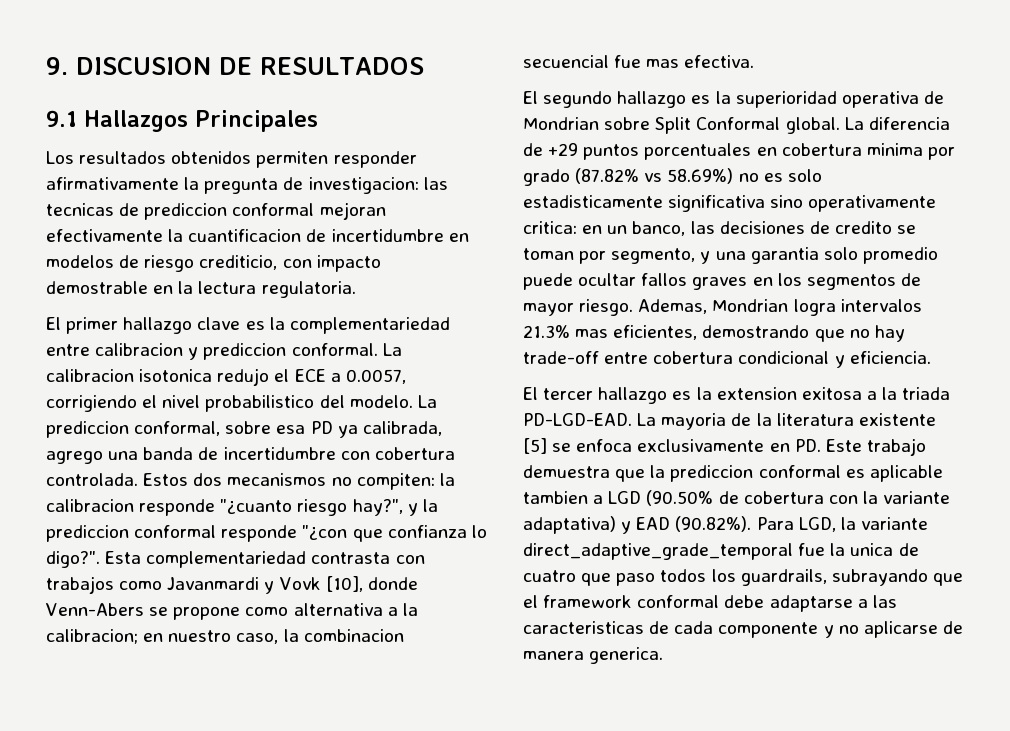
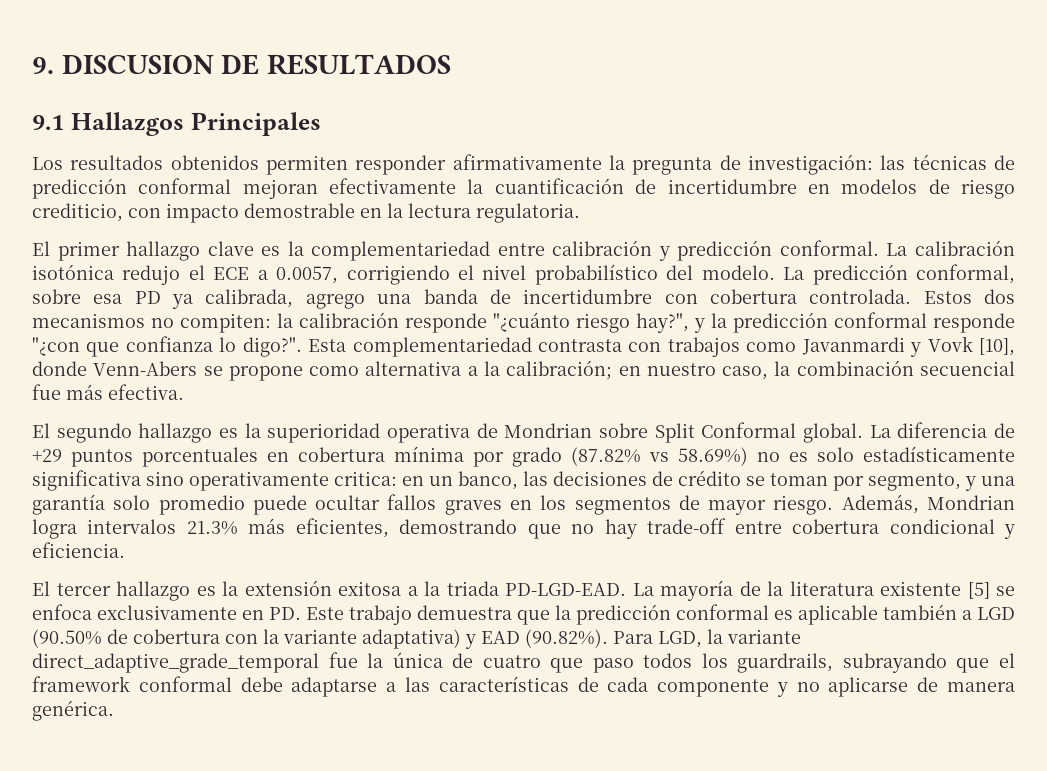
[308,177,448,194] [46,203,228,220] investigacion: las tecnicas de prediccion -> [748,154,1016,175] [32,178,127,199] investigación: las técnicas de predicción
[188,229,302,242] cuantificacion -> [494,178,624,194] cuantificación
[95,343,402,360] [46,369,213,382] calibracion y prediccion conformal. La calibracion isotonica -> [552,240,1016,261] [32,264,114,280] calibración y predicción conformal. La calibración isotónica
[205,395,315,412] probabilistico -> [534,264,658,285] probabilístico
[46,421,129,438] prediccion -> [812,264,908,285] predicción
[46,499,293,516] calibracion responde "¿cuanto -> [299,312,570,333] calibración responde "¿cuánto
[46,525,129,542] prediccion -> [733,312,828,333] predicción
[46,629,138,644] calibracion; -> [506,360,613,380] calibración;
[303,629,404,642] combinacion -> [796,360,914,376] combinación
[646,59,680,68] mas -> [66,384,103,400] más
[866,143,923,156] minima -> [394,446,464,462] mínima
[523,195,663,208] estadisticamente -> [863,446,1015,462] estadísticamente
[834,221,892,234] credito -> [678,470,741,486] crédito
[750,247,819,264] garantia -> [32,494,105,515] garantía
[638,299,708,314] Ademas, -> [841,494,919,514] Además,
[575,329,609,338] mas -> [248,518,286,534] más
[716,387,797,400] extension -> [244,580,332,596] extensión
[661,413,727,430] mayoria -> [660,580,733,601] mayoría
[670,465,754,482] prediccion -> [576,604,671,625] predicción
[523,491,588,504] tambien -> [883,604,957,620] también
[850,543,894,556] unica -> [392,652,443,668] única
[523,621,644,634] caracteristicas -> [438,676,569,692] características
[589,647,664,664] generica. -> [32,700,114,721] genérica.

